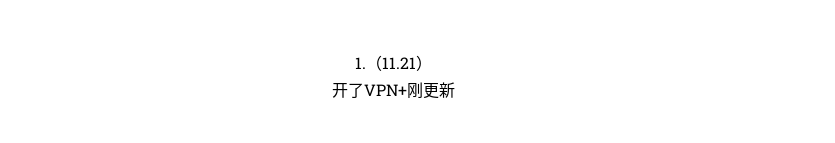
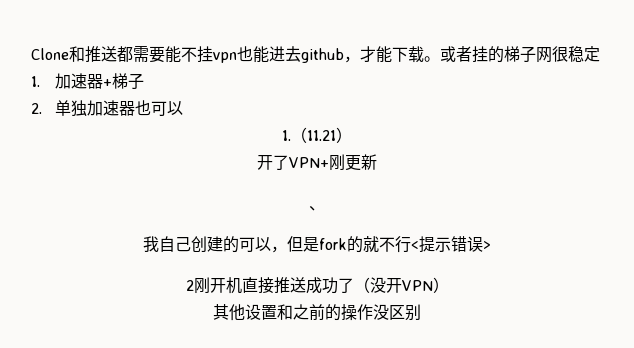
(355, 63) none -> [31,46,600,63] [31,73,144,90] [31,100,183,117] Clone和推送都需要能不挂vpn也能进去github，才能下载。或者挂的梯子网很稳定 // 1.加速器+梯子 // 2.单独加速器也可以 //
(455, 90) none -> [309,206,325,211] [143,236,491,253] [185,277,449,294] [213,304,421,321] // 、 // 我自己创建的可以，但是fork的就不行<提示错误> // 2刚开机直接推送成功了（没开VPN） // 其他设置和之前的操作没区别

